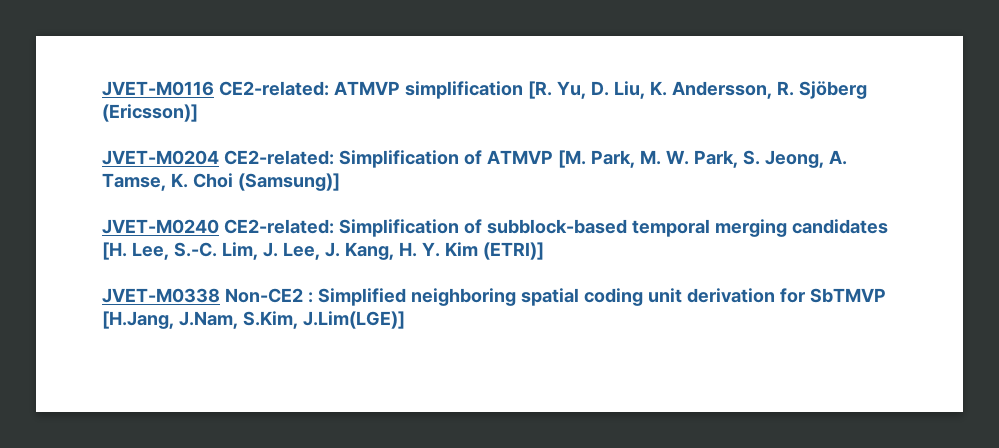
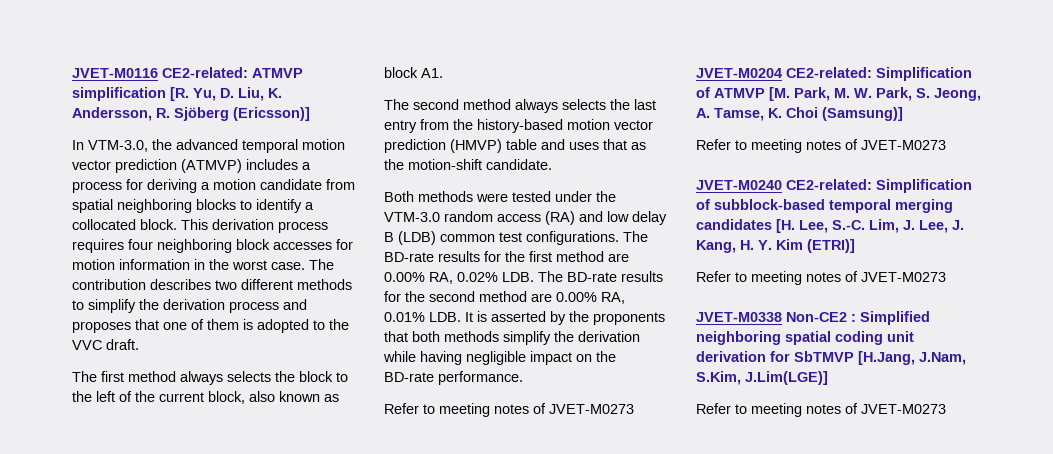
(198, 113) none -> [72,139,345,153] [72,159,311,173] [72,179,355,193] [72,199,314,213] [72,219,328,233] [72,239,353,253] [72,259,334,270] [72,279,352,290] [72,299,307,313] [72,319,349,333] [72,339,139,350] [72,371,348,385] [72,391,339,404] [384,67,443,78] [384,99,656,113] [384,119,653,133] [384,139,646,153] [384,159,552,170] [384,191,616,202] [384,211,667,225] [384,231,648,245] [384,251,629,262] [384,271,663,284] [384,291,625,304] [384,311,665,325] [384,331,640,345] [383,351,616,365] [384,371,523,385] [384,403,634,417] // In VTM-3.0, the advanced temporal motion vector prediction (ATMVP) includes a process for deriving a motion candidate from spatial neighboring blocks to identify a collocated block. This derivation process requires four neighboring block accesses for motion information in the worst case. The contribution describes two different methods to simplify the derivation process and proposes that one of them is adopted to the VVC draft. // The first method always selects the block to the left of the current block, also known as block A1. // The second method always selects the last entry from the history-based motion vector prediction (HMVP) table and uses that as the motion-shift candidate. // Both methods were tested under the VTM-3.0 random access (RA) and low delay B (LDB) common test configurations. The BD-rate results for the first method are 0.00% RA, 0.02% LDB. The BD-rate results for the second method are 0.00% RA, 0.01% LDB. It is asserted by the proponents that both methods simplify the derivation while having negligible impact on the BD-rate performance. // Refer to meeting notes of JVET-M0273
(340, 182) none -> [696,139,946,153] // Refer to meeting notes of JVET-M0273
(544, 251) none -> [696,271,946,285] // Refer to meeting notes of JVET-M0273
(405, 320) none -> [696,403,946,417] // Refer to meeting notes of JVET-M0273

